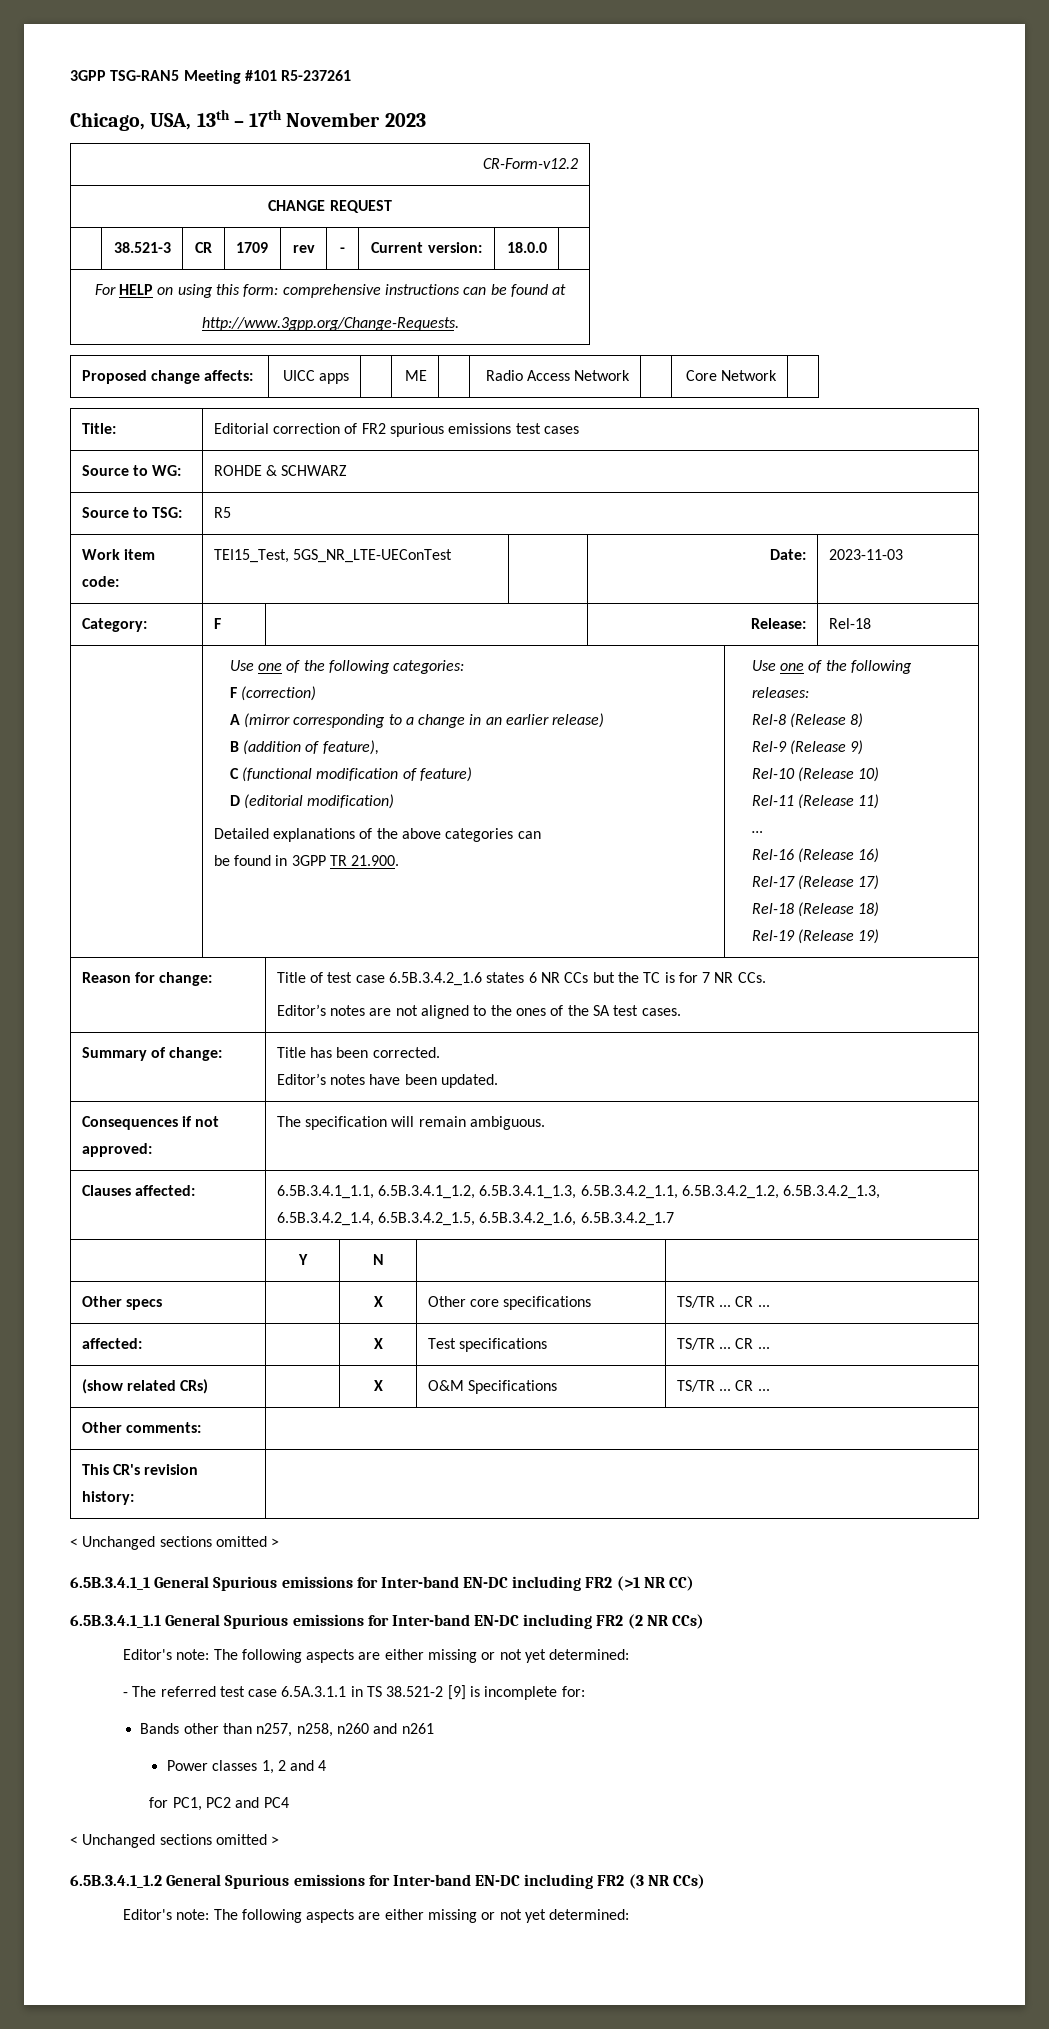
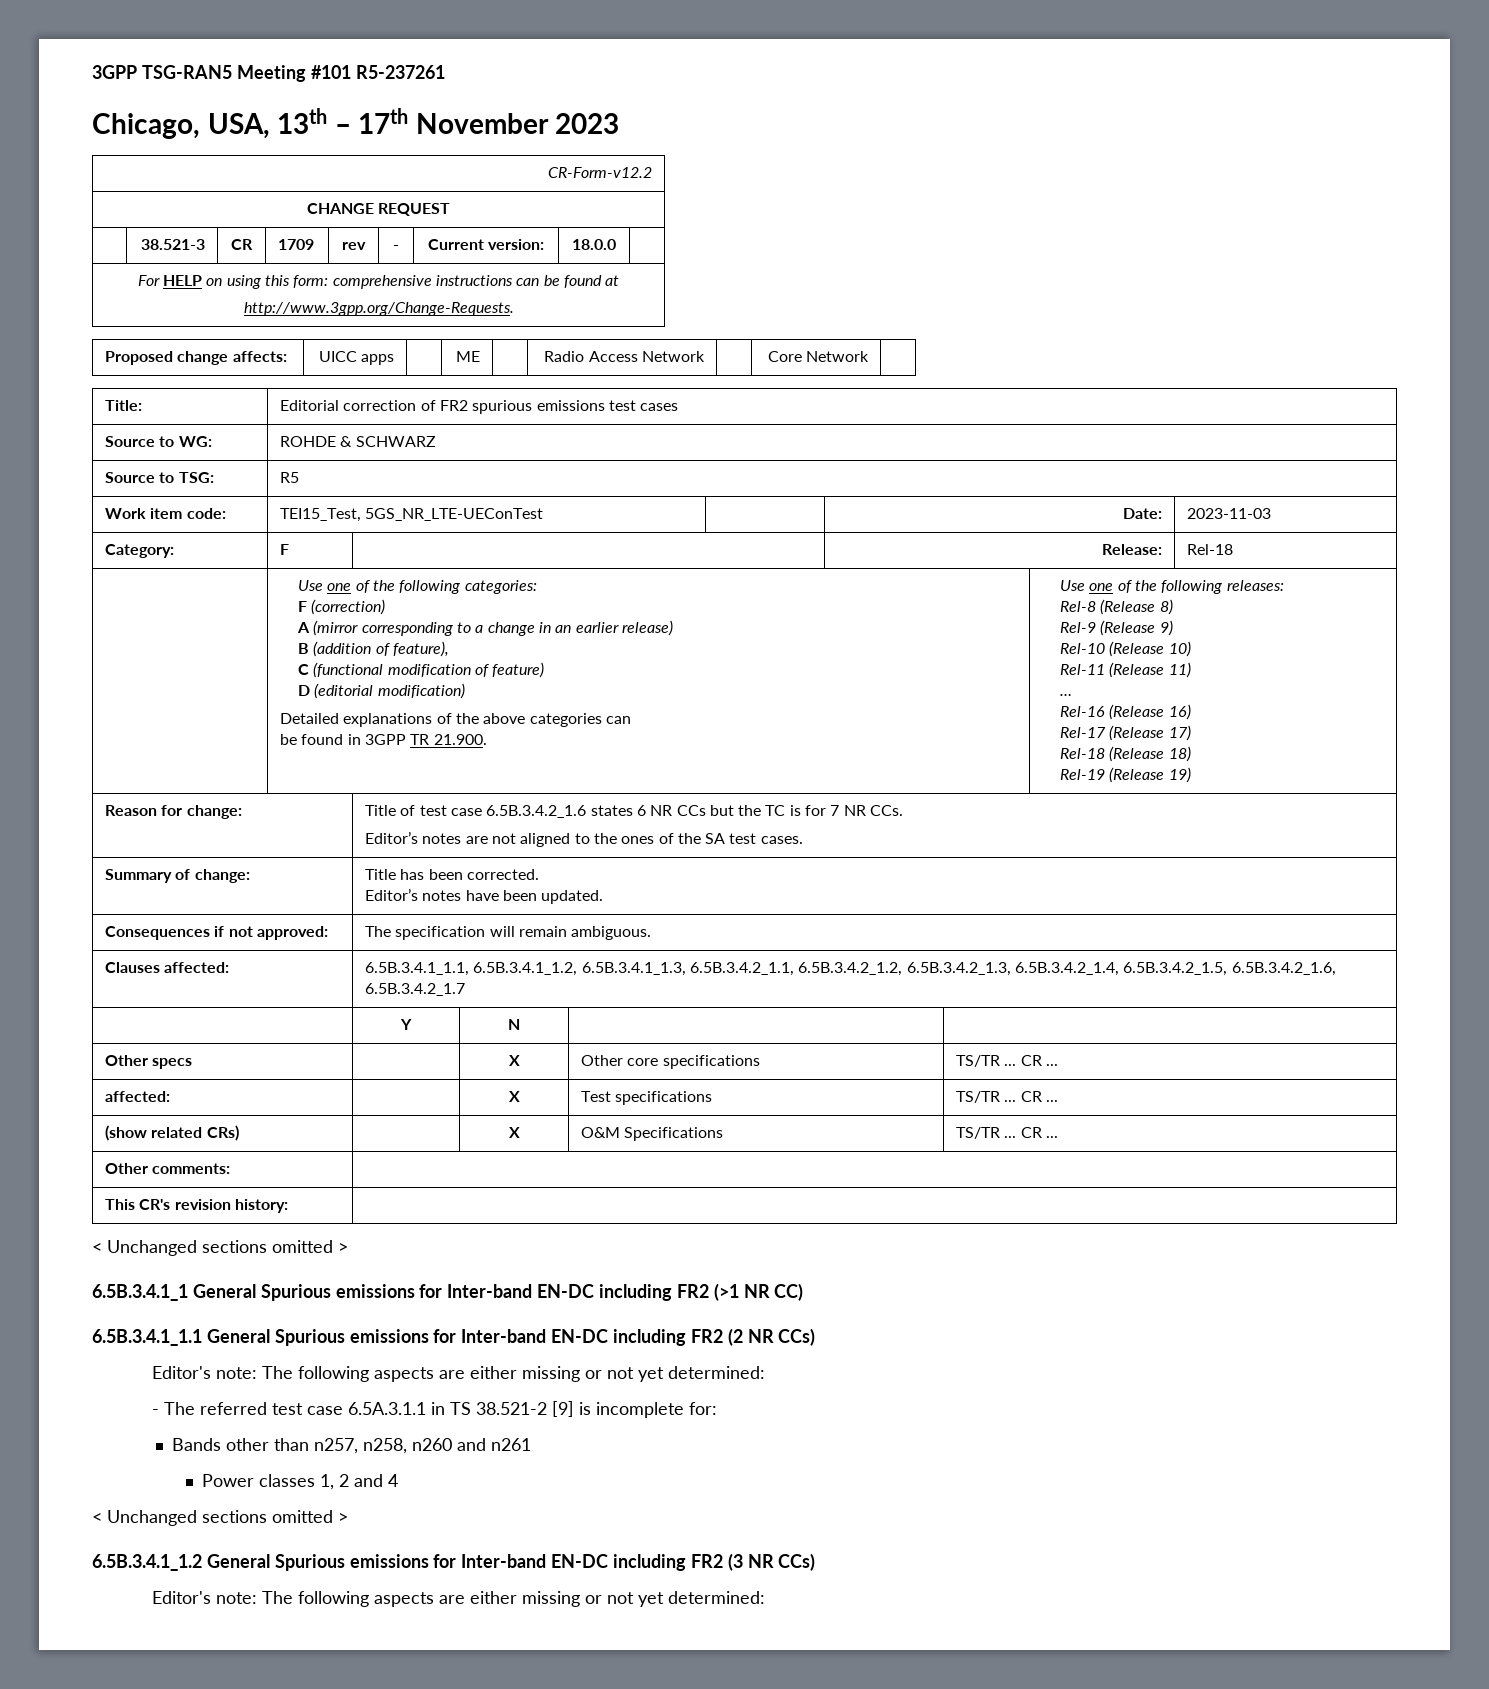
[149,1797,289,1811] // for PC1, PC2 and PC4 -> (399, 1480) none

